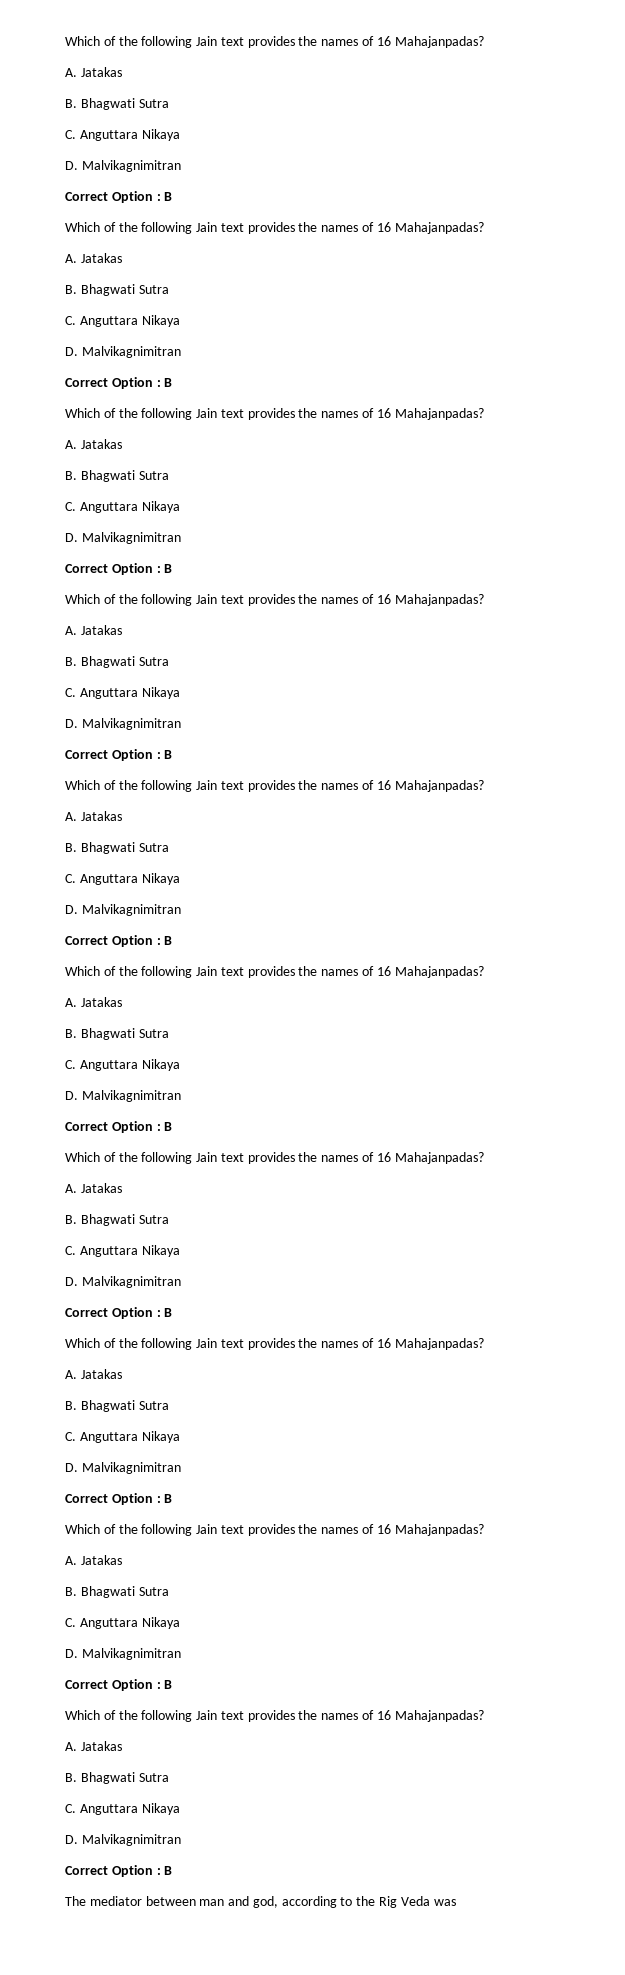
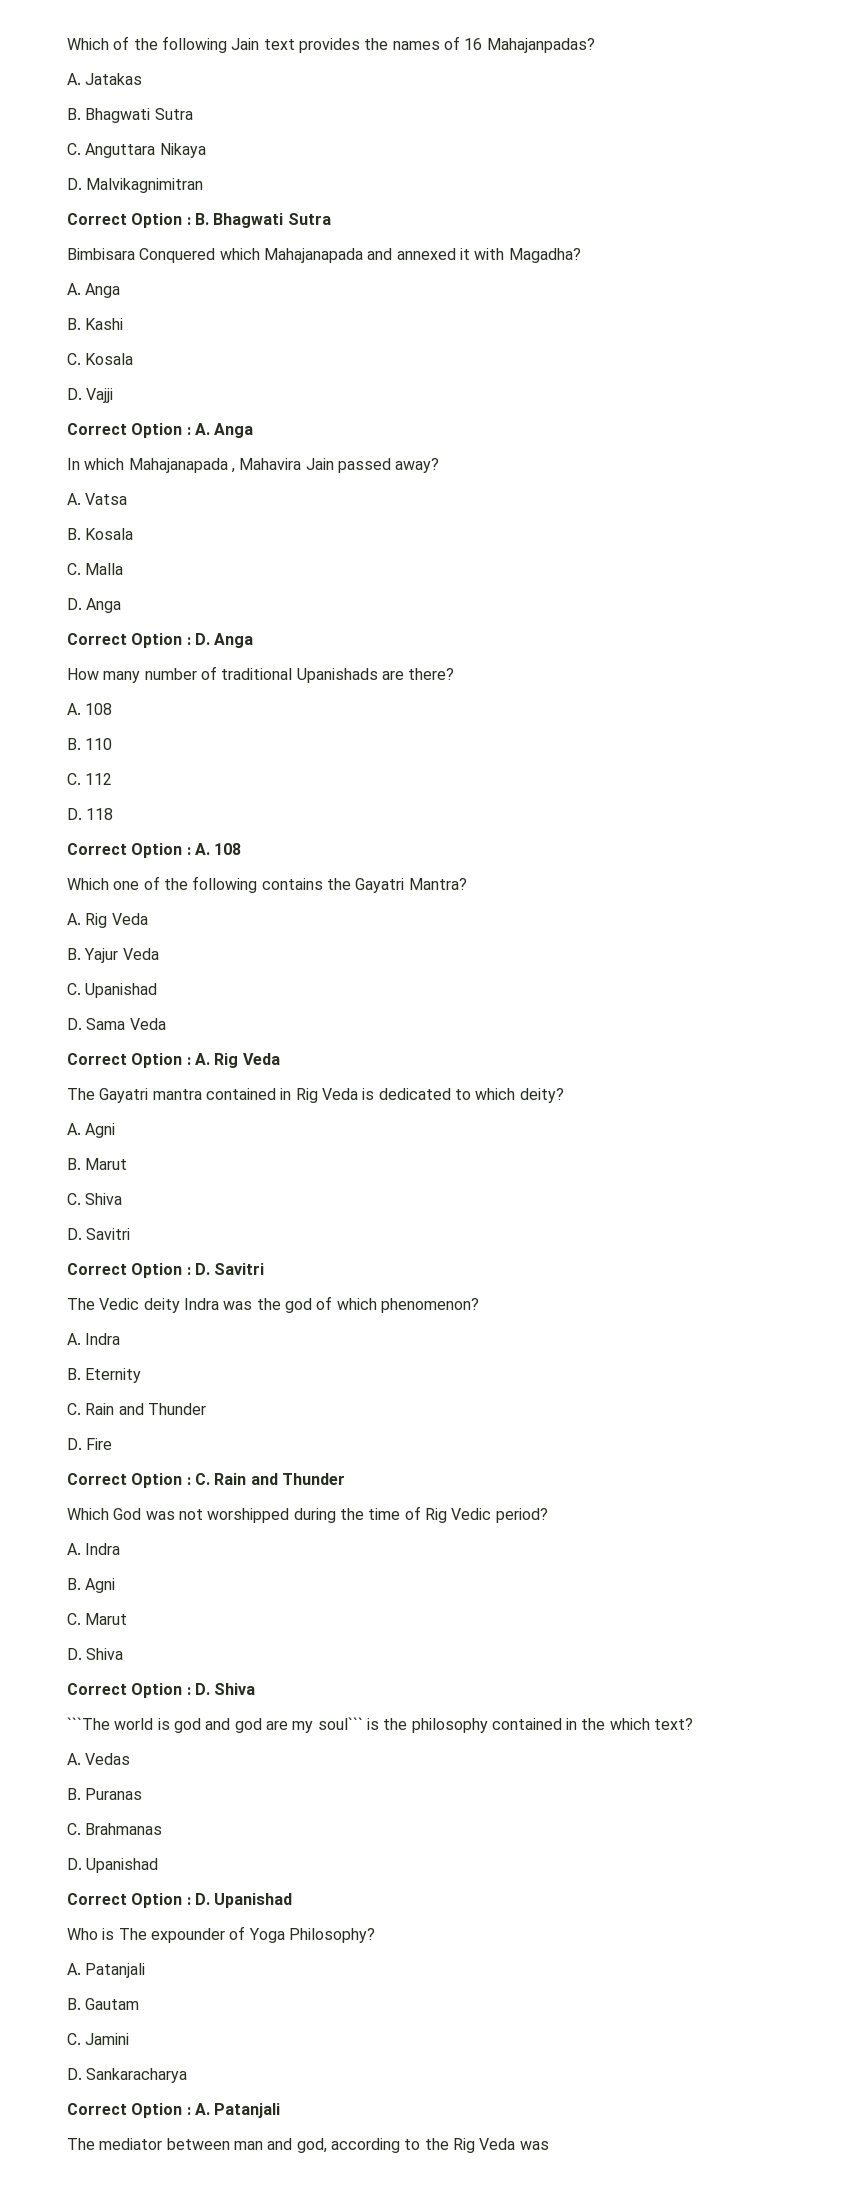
[164,192,173,201] [65,222,484,234] [65,253,122,263] [65,284,169,296] [65,315,180,327] [65,346,181,358] [65,377,173,389] [65,408,484,420] [65,439,122,449] [65,470,169,482] [65,501,180,513] [65,532,181,544] [65,563,173,575] [65,594,484,606] [65,625,122,635] [65,656,169,668] [65,687,180,699] [65,718,181,730] [65,749,173,761] [65,780,484,792] [65,811,122,821] [65,842,169,854] [65,873,180,885] [65,904,181,916] [65,935,173,947] [65,966,484,978] [65,997,122,1007] [65,1028,169,1040] [65,1059,180,1071] [65,1090,181,1102] [65,1121,173,1133] [65,1152,484,1164] [65,1183,122,1193] [65,1214,169,1226] [65,1245,180,1257] [65,1276,181,1288] [65,1307,173,1319] [65,1338,484,1350] [65,1369,122,1379] [65,1400,169,1412] [65,1431,180,1443] [65,1462,181,1474] [65,1493,173,1505] [65,1524,484,1536] [65,1555,122,1565] [65,1586,169,1598] [65,1617,180,1629] [65,1648,181,1660] [65,1679,173,1691] [65,1710,484,1722] [65,1741,122,1751] [65,1772,169,1784] [65,1803,180,1815] [65,1834,181,1846] [65,1865,173,1877] B // Which of the following Jain text provides the names of 16 Mahajanpadas? // A. Jatakas // B. Bhagwati Sutra // C. Anguttara Nikaya // D. Malvikagnimitran // Correct Option : B // Which of the following Jain text provides the names of 16 Mahajanpadas? // A. Jatakas // B. Bhagwati Sutra // C. Anguttara Nikaya // D. Malvikagnimitran // Correct Option : B // Which of the following Jain text provides the names of 16 Mahajanpadas? // A. Jatakas // B. Bhagwati Sutra // C. Anguttara Nikaya // D. Malvikagnimitran // Correct Option : B // Which of the following Jain text provides the names of 16 Mahajanpadas? // A. Jatakas // B. Bhagwati Sutra // C. Anguttara Nikaya // D. Malvikagnimitran // Correct Option : B // Which of the following Jain text provides the names of 16 Mahajanpadas? // A. Jatakas // B. Bhagwati Sutra // C. Anguttara Nikaya // D. Malvikagnimitran // Correct Option : B // Which of the following Jain text provides the names of 16 Mahajanpadas? // A. Jatakas // B. Bhagwati Sutra // C. Anguttara Nikaya // D. Malvikagnimitran // Correct Option : B // Which of the following Jain text provides the names of 16 Mahajanpadas? // A. Jatakas // B. Bhagwati Sutra // C. Anguttara Nikaya // D. Malvikagnimitran // Correct Option : B // Which of the following Jain text provides the names of 16 Mahajanpadas? // A. Jatakas // B. Bhagwati Sutra // C. Anguttara Nikaya // D. Malvikagnimitran // Correct Option : B // Which of the following Jain text provides the names of 16 Mahajanpadas? // A. Jatakas // B. Bhagwati Sutra // C. Anguttara Nikaya // D. Malvikagnimitran // Correct Option : B -> [194,213,331,228] [67,248,581,263] [67,283,121,298] [67,318,124,330] [67,353,134,365] [67,388,114,403] [67,423,254,438] [67,458,440,473] [67,493,128,505] [67,528,134,540] [67,563,124,575] [67,598,122,613] [67,633,254,648] [67,666,455,683] [67,703,113,715] [67,738,113,750] [67,773,113,785] [67,808,114,820] [67,843,242,858] [67,876,467,893] [67,913,148,928] [67,948,159,963] [67,983,158,998] [67,1018,166,1030] [67,1053,280,1068] [67,1088,564,1103] [67,1123,116,1138] [67,1158,128,1170] [67,1193,123,1205] [67,1228,131,1240] [67,1263,265,1278] [67,1296,479,1313] [67,1333,121,1345] [67,1368,142,1383] [67,1403,206,1415] [67,1438,113,1450] [67,1473,345,1488] [67,1506,548,1523] [67,1543,121,1555] [67,1578,116,1593] [67,1613,128,1625] [67,1648,124,1660] [67,1683,256,1698] [67,1717,694,1733] [67,1753,131,1765] [67,1788,143,1800] [67,1823,163,1835] [67,1858,159,1873] [67,1893,293,1908] [67,1926,375,1943] [67,1963,146,1978] [67,1998,140,2010] [67,2033,130,2045] [67,2068,188,2083] [67,2103,281,2118] B. Bhagwati Sutra // Bimbisara Conquered which Mahajanapada and annexed it with Magadha? // A. Anga // B. Kashi // C. Kosala // D. Vajji // Correct Option : A. Anga // In which Mahajanapada , Mahavira Jain passed away? // A. Vatsa // B. Kosala // C. Malla // D. Anga // Correct Option : D. Anga // How many number of traditional Upanishads are there? // A. 108 // B. 110 // C. 112 // D. 118 // Correct Option : A. 108 // Which one of the following contains the Gayatri Mantra? // A. Rig Veda // B. Yajur Veda // C. Upanishad // D. Sama Veda // Correct Option : A. Rig Veda // The Gayatri mantra contained in Rig Veda is dedicated to which deity? // A. Agni // B. Marut // C. Shiva // D. Savitri // Correct Option : D. Savitri // The Vedic deity Indra was the god of which phenomenon? // A. Indra // B. Eternity // C. Rain and Thunder // D. Fire // Correct Option : C. Rain and Thunder // Which God was not worshipped during the time of Rig Vedic period? // A. Indra // B. Agni // C. Marut // D. Shiva // Correct Option : D. Shiva // ```The world is god and god are my soul``` is the philosophy contained in the which text? // A. Vedas // B. Puranas // C. Brahmanas // D. Upanishad // Correct Option : D. Upanishad // Who is The expounder of Yoga Philosophy? // A. Patanjali // B. Gautam // C. Jamini // D. Sankaracharya // Correct Option : A. Patanjali

